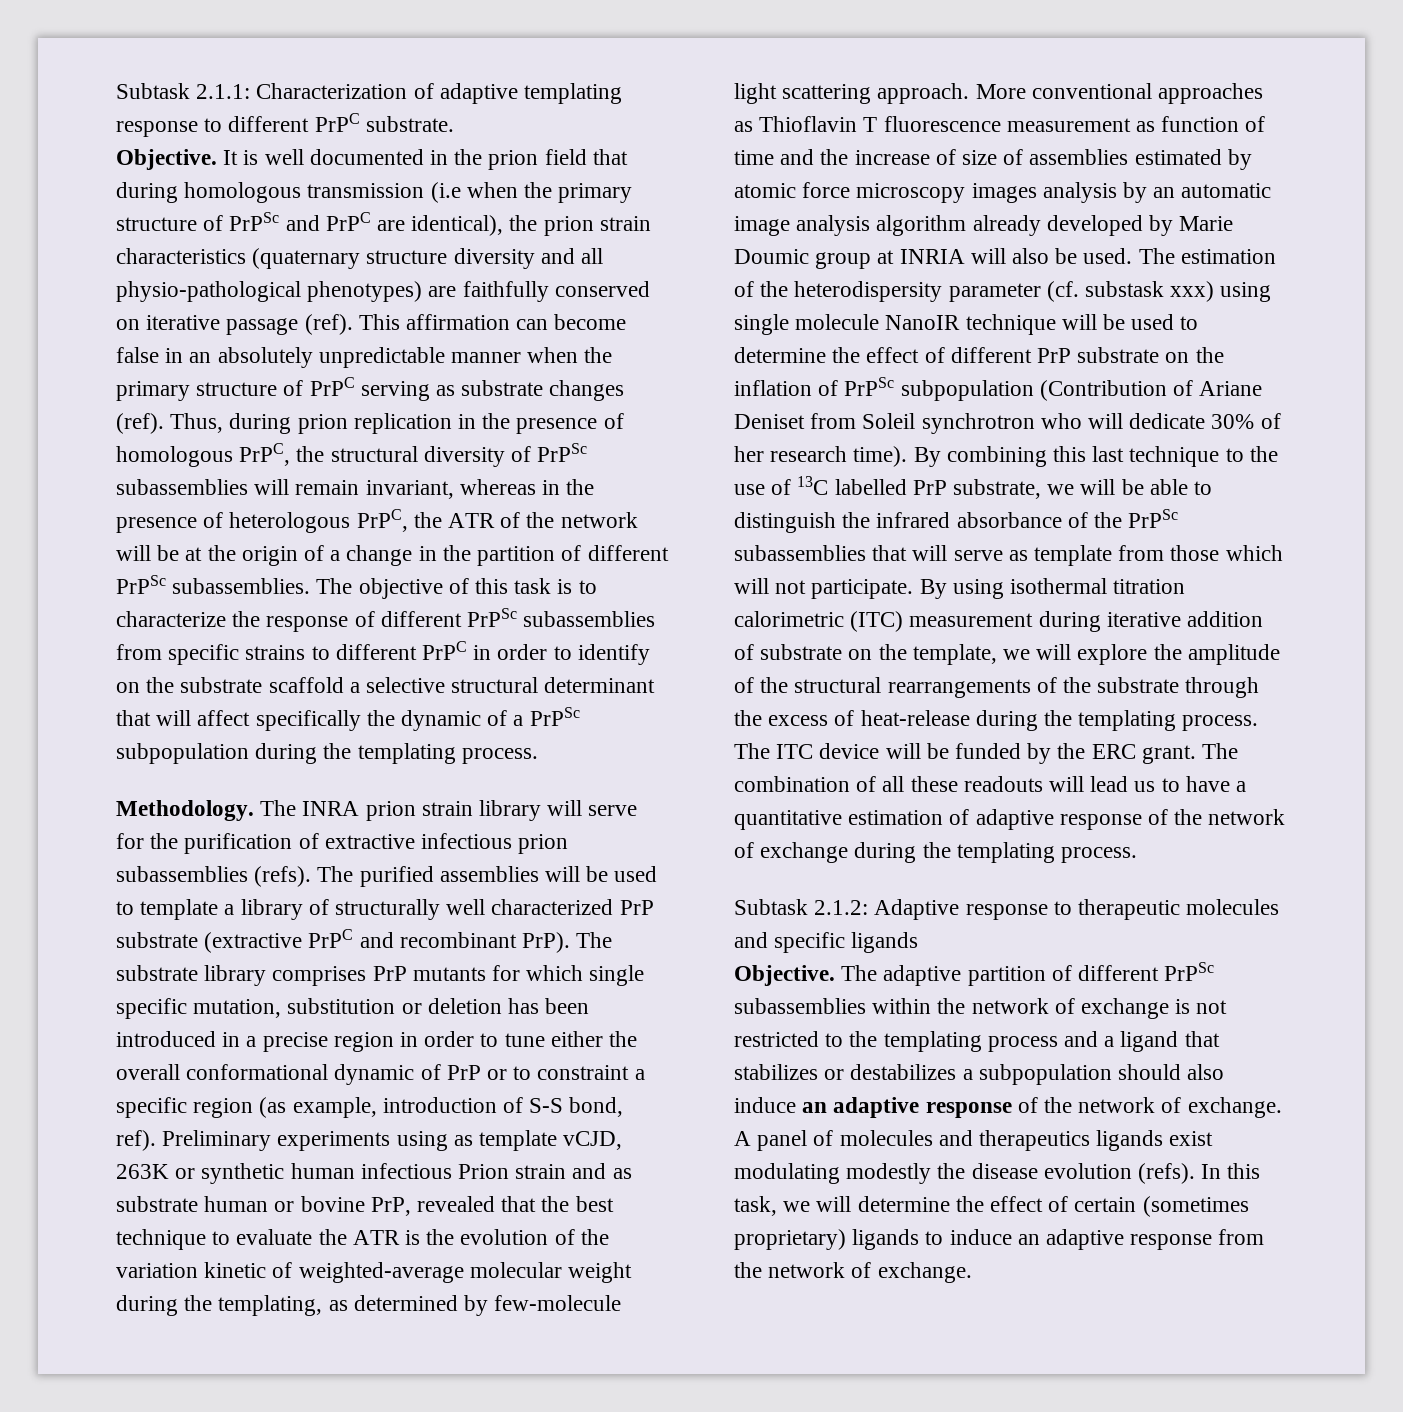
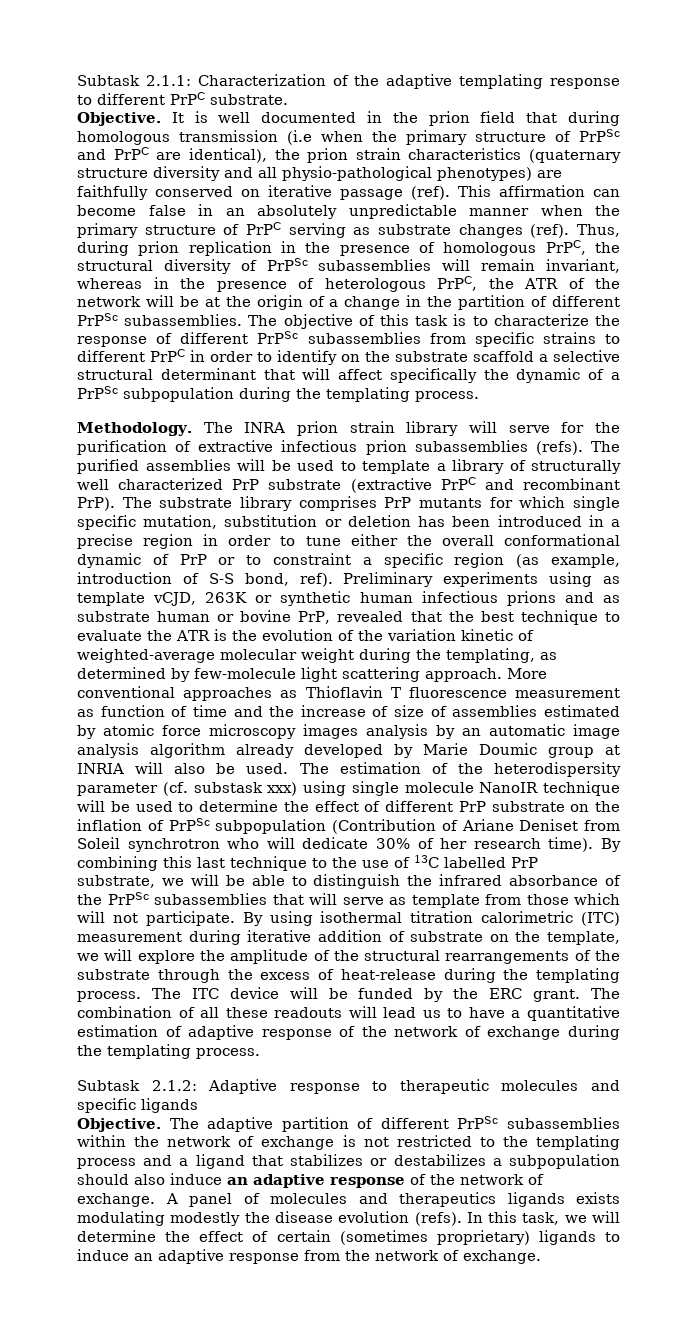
(434, 91) none -> [354,75,380,86] the
[458,1164,567,1179] Prion strain -> [506,591,556,606] prions
[1169,1131,1214,1146] exist -> [576,1192,620,1204] exists

